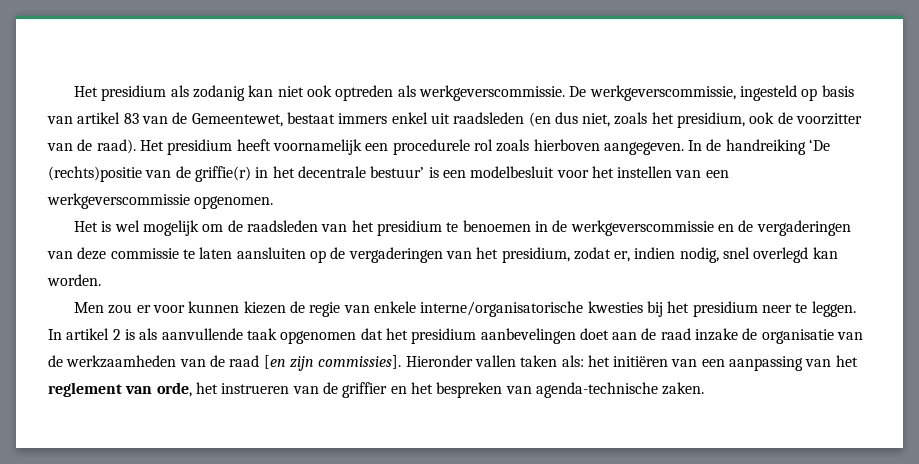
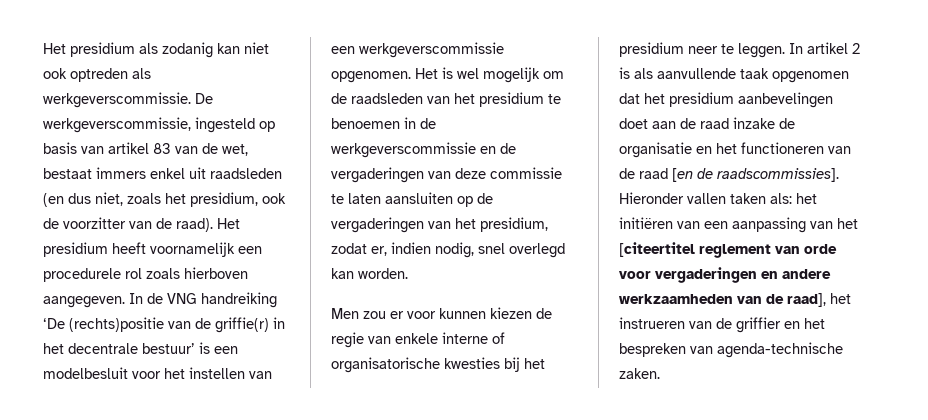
[191,113,283,127] Gemeentewet, -> [222,144,248,156] wet,
(722, 145) none -> [167,293,197,304] VNG
(274, 202) // -> (411, 77) none
[420,301,584,317] interne/organisatorische -> [442,332,505,344] [331,357,440,373] interne of organisatorische
[837,332,864,340] [48,355,177,368] van de werkzaamheden -> [696,142,824,154] en het functioneren
[289,355,402,371] zijn commissies]. -> [697,168,839,182] de raadscommissies].
(858, 361) none -> [619,242,695,257] [citeertitel
[156,382,192,397] orde, -> [804,244,837,254] [619,267,831,283] [619,293,826,307] orde voor vergaderingen en andere werkzaamheden van de raad],

